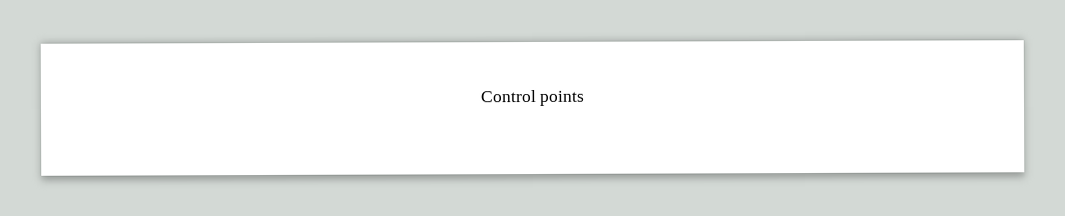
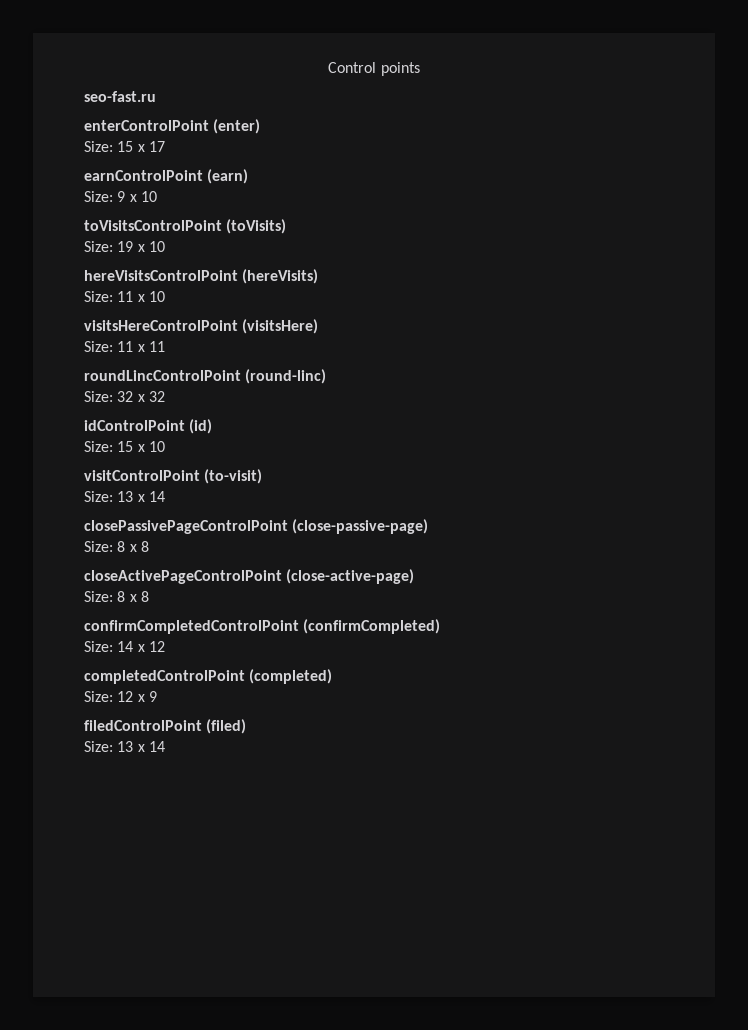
(585, 98) none -> [84,91,156,102] [84,119,261,134] [84,141,165,152] [84,169,249,184] [84,191,157,202] [84,219,287,234] [84,241,165,252] [84,269,319,284] [84,291,165,302] [84,319,319,334] [84,341,165,352] [84,369,327,384] [84,391,165,402] [84,419,213,434] [84,441,165,452] [84,469,263,484] [84,491,165,502] [84,519,429,534] [84,541,149,552] [84,569,415,584] [84,591,149,602] [84,619,441,634] [84,641,165,652] [84,669,333,684] [84,691,157,702] [84,719,247,734] [84,741,165,752] // seo-fast.ru // enterControlPoint (enter) // Size: 15 x 17 // earnControlPoint (earn) // Size: 9 x 10 // toVisitsControlPoint (toVisits) // Size: 19 x 10 // hereVisitsControlPoint (hereVisits) // Size: 11 x 10 // visitsHereControlPoint (visitsHere) // Size: 11 x 11 // roundLincControlPoint (round-linc) // Size: 32 x 32 // idControlPoint (id) // Size: 15 x 10 // visitControlPoint (to-visit) // Size: 13 x 14 // closePassivePageControlPoint (close-passive-page) // Size: 8 x 8 // closeActivePageControlPoint (close-active-page) // Size: 8 x 8 // confirmCompletedControlPoint (confirmCompleted) // Size: 14 x 12 // completedControlPoint (completed) // Size: 12 x 9 // filedControlPoint (filed) // Size: 13 x 14

